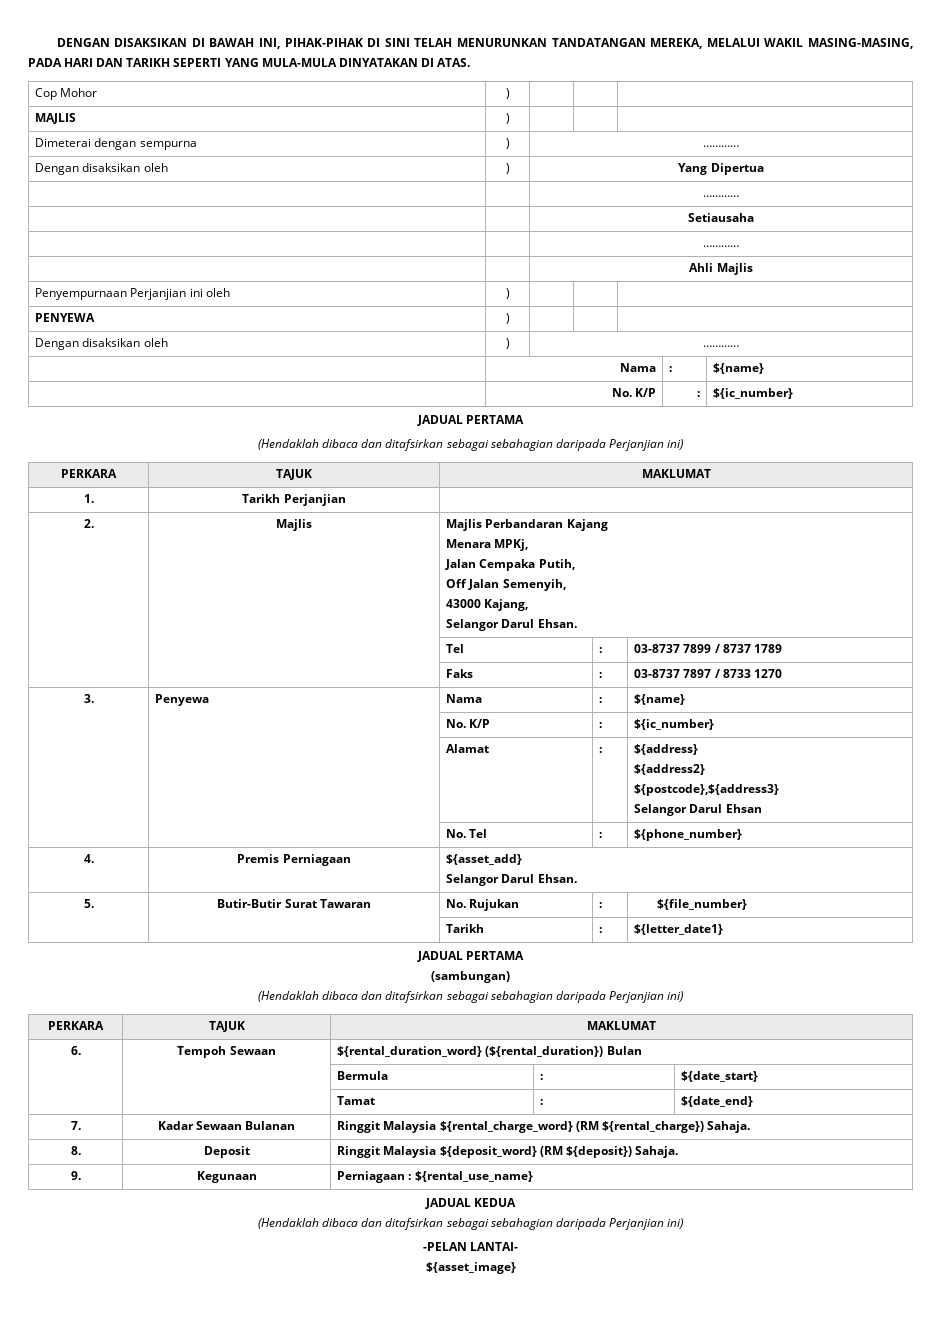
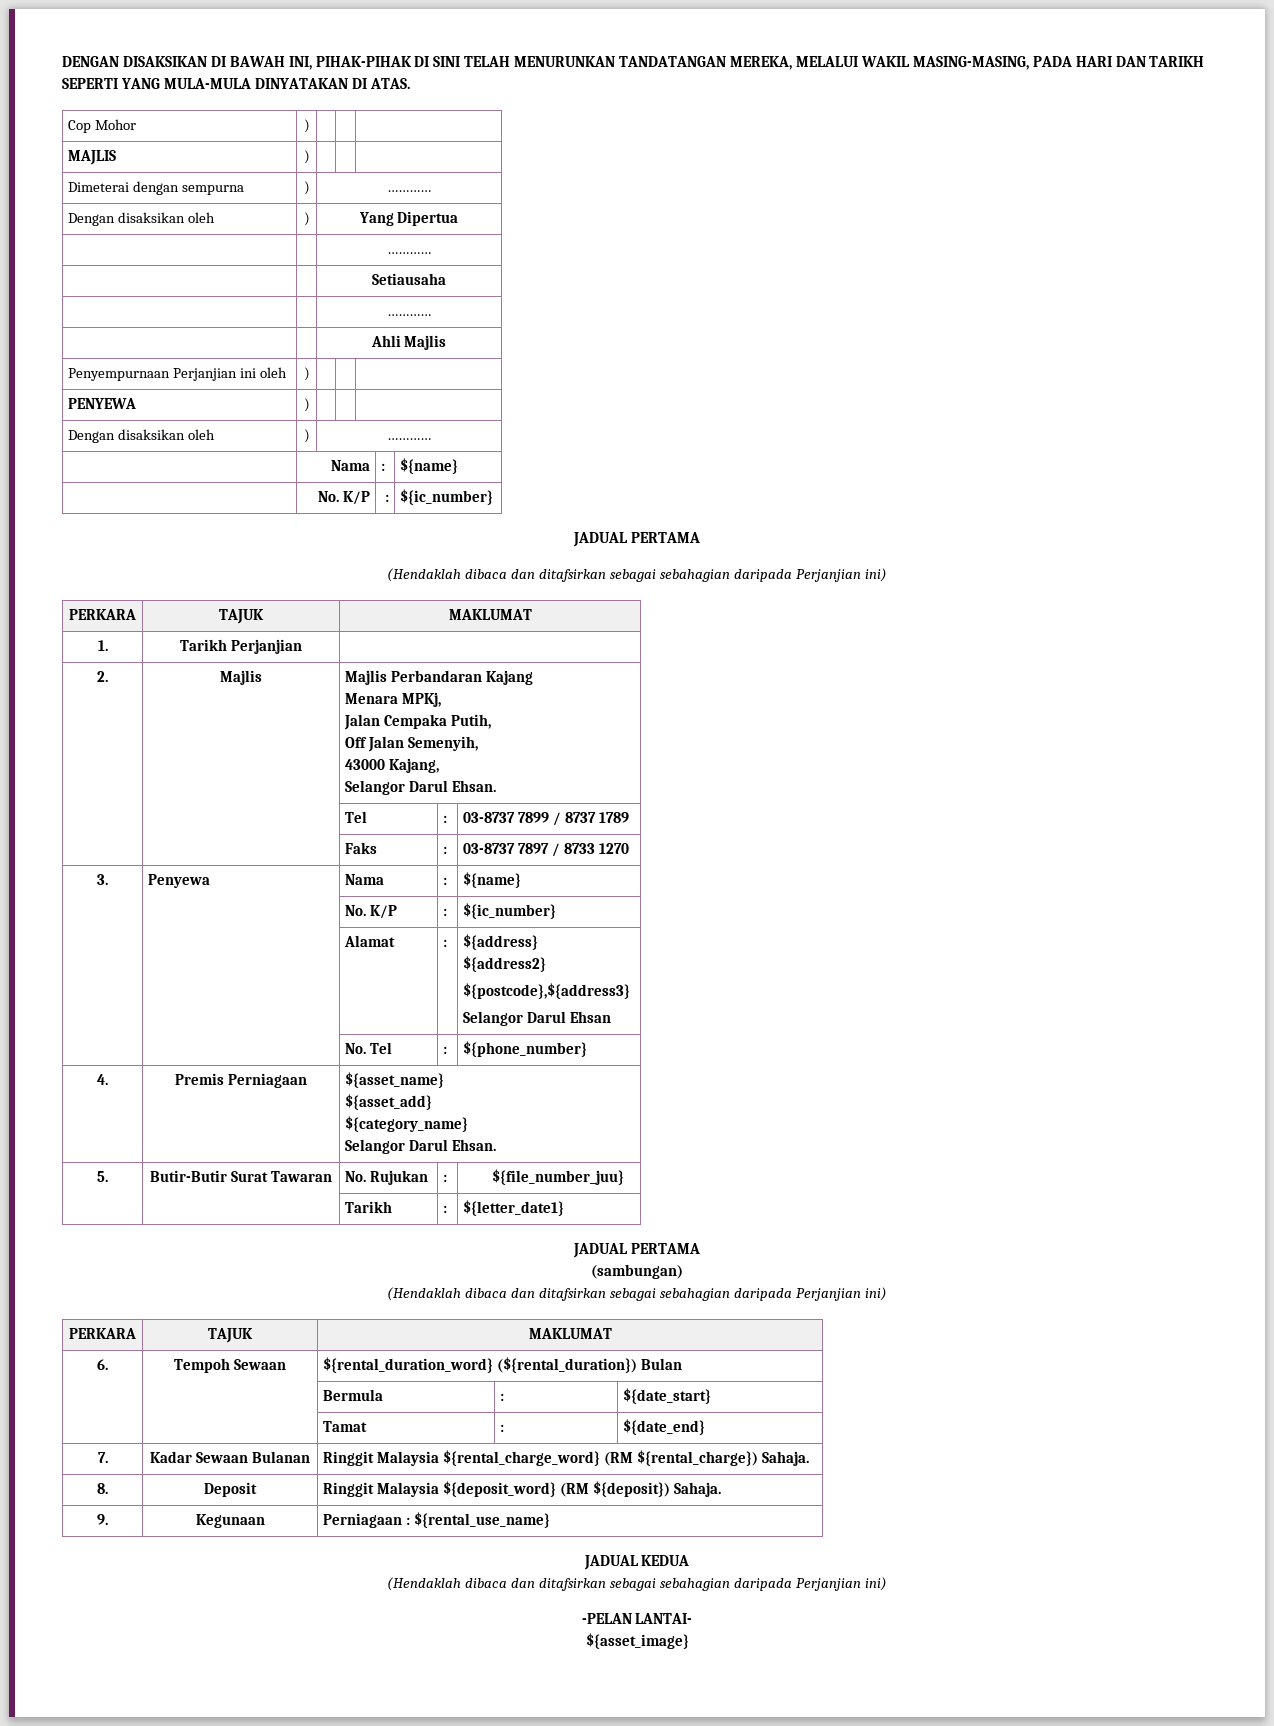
(351, 860) none -> [345,1072,445,1088] ${asset_name} //
(523, 859) none -> [345,1116,469,1132] // ${category_name}
[657,899,748,910] ${file_number} -> [491,1169,624,1185] ${file_number_juu}

